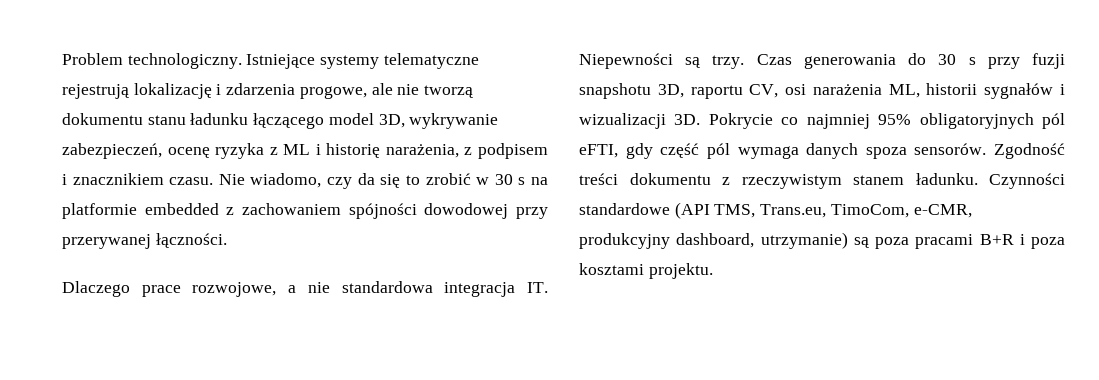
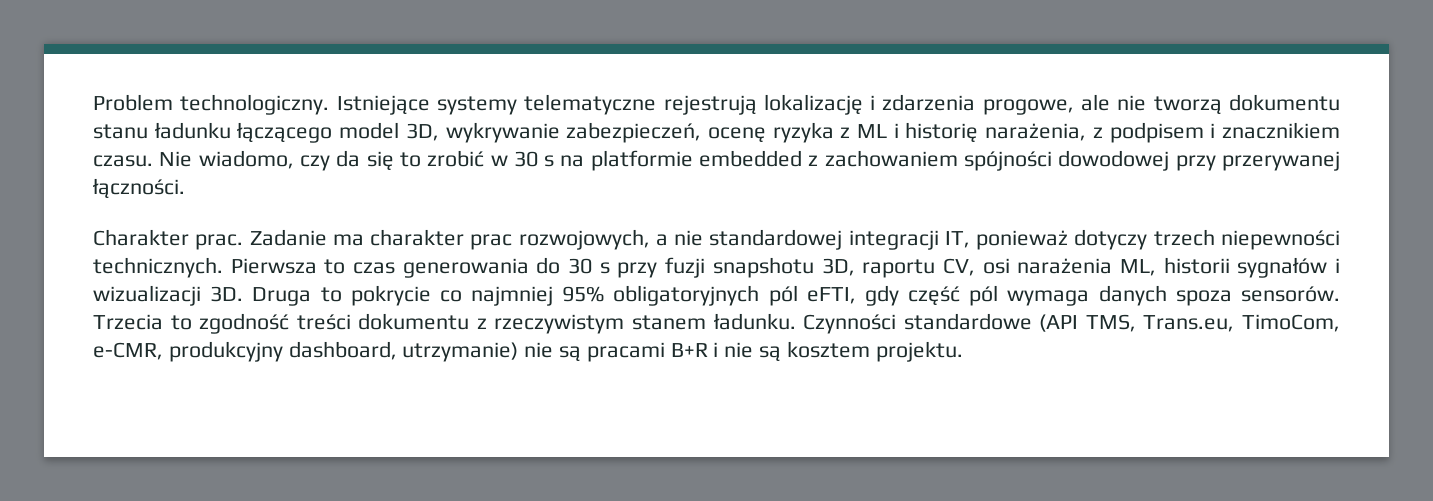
[62,281,548,297] [579,53,792,69] Dlaczego prace rozwojowe, a nie standardowa integracja IT. Niepewności są trzy. Czas -> [93,229,1340,250] [93,257,396,278] Charakter prac. Zadanie ma charakter prac rozwojowych, a nie standardowej integracji IT, ponieważ dotyczy trzech niepewności technicznych. Pierwsza to czas
[708,113,773,129] Pokrycie -> [252,285,431,306] Druga to pokrycie
[994,143,1065,159] Zgodność -> [93,313,290,334] Trzecia to zgodność
[853,237,909,249] są poza -> [524,342,582,361] nie są
[1031,237,1065,249] [579,263,644,275] poza kosztami -> [724,341,870,361] nie są kosztem

